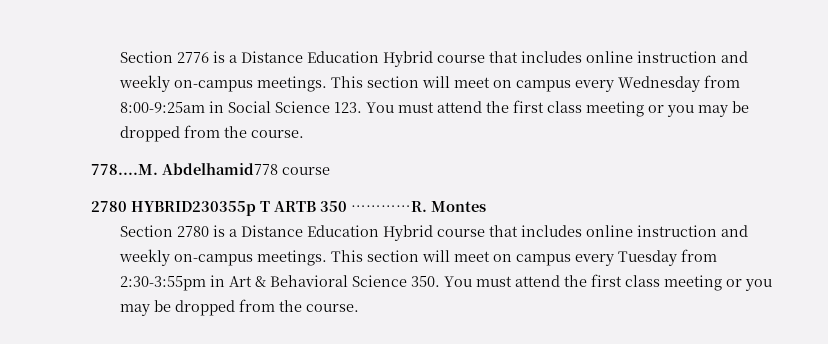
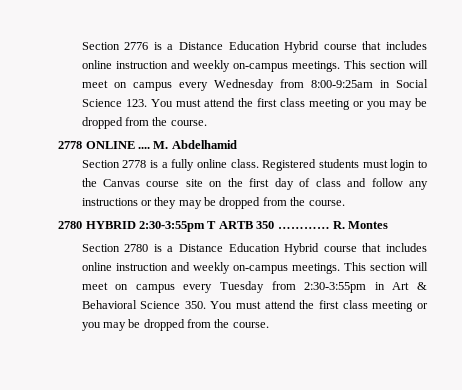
[91,163,331,175] [91,201,257,216] 778....M. Abdelhamid778 course // 2780 HYBRID230355p -> [58,140,237,149] [81,159,427,171] [81,178,428,190] [81,197,345,209] [58,221,206,232] 2778 ONLINE .... M. Abdelhamid // Section 2778 is a fully online class. Registered students must login to the Canvas course site on the first day of class and follow any instructions or they may be dropped from the course. // 2780 HYBRID 2:30-3:55pm
[351,201,428,212] …………R. -> [277,221,345,229] ………… R.

